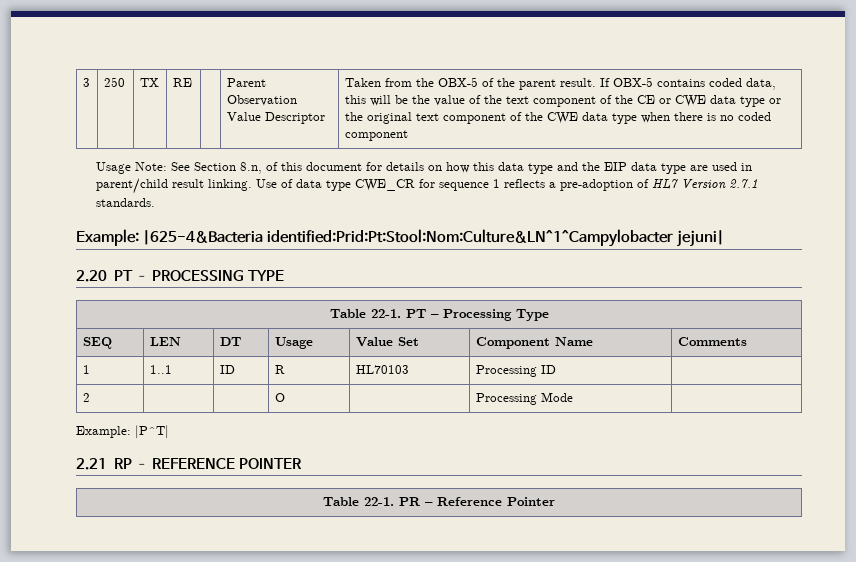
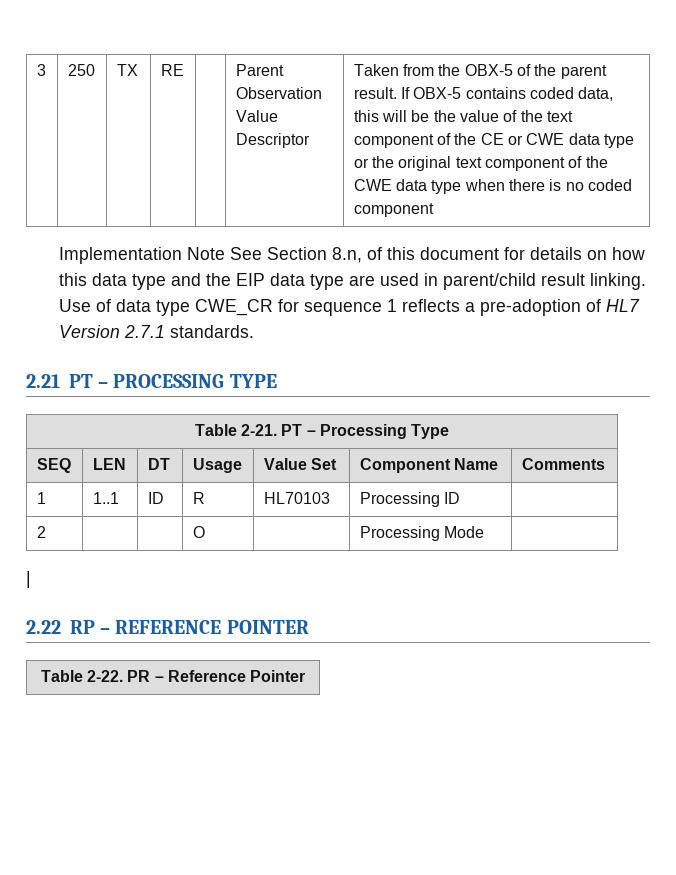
[96,162,168,174] Usage Note: -> [59,247,226,264] Implementation Note
[76,229,724,247] [76,270,107,282] Example: |625-4&Bacteria identified:Prid:Pt:Stool:Nom:Culture&LN^1^Campylobacter jejuni| // 2.20 -> [26,374,60,388] 2.21
[370,309,401,318] 22-1. -> [241,424,278,436] 2-21.
[76,425,169,439] [76,458,107,470] Example: |P^T| // 2.21 -> [26,571,31,588] [26,620,61,634] | // 2.22
[364,497,394,506] 22-1. -> [87,670,124,682] 2-22.

